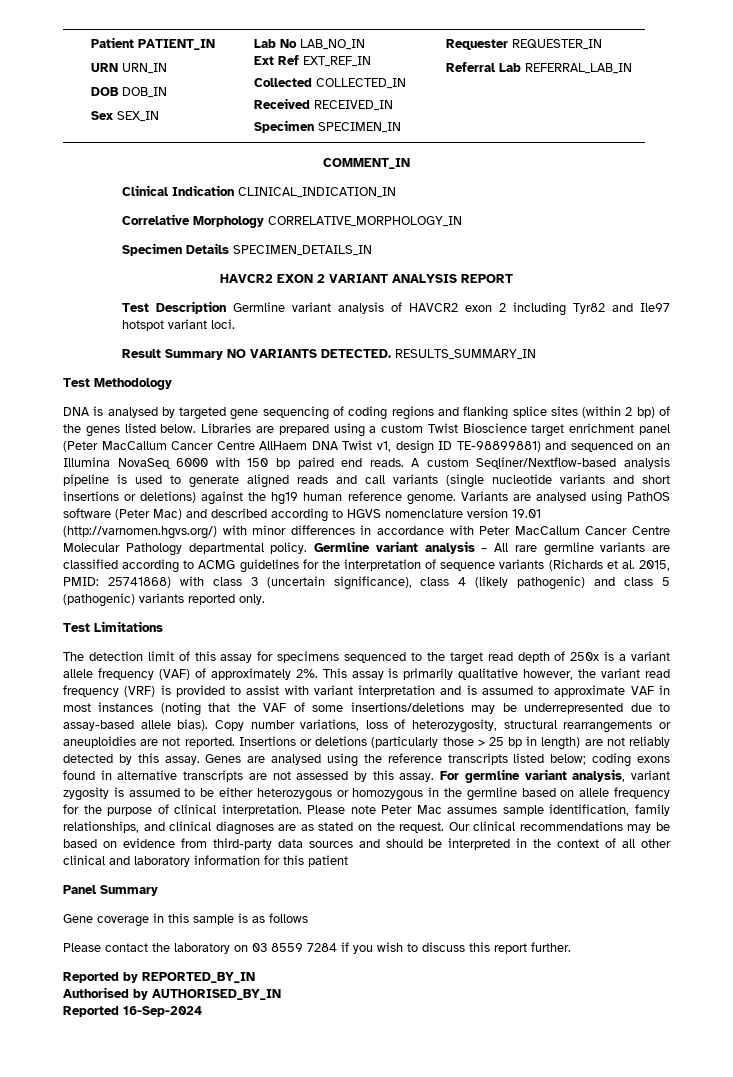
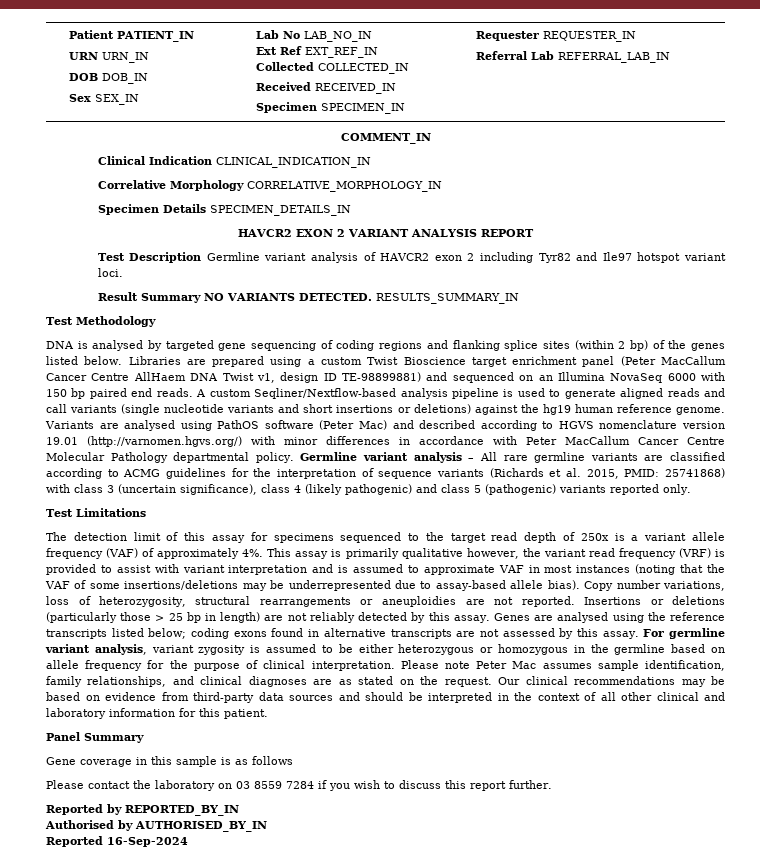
[295,669,318,678] 2%. -> [242,549,264,557] 4%.
[308,855,348,867] patient -> [224,709,268,719] patient.

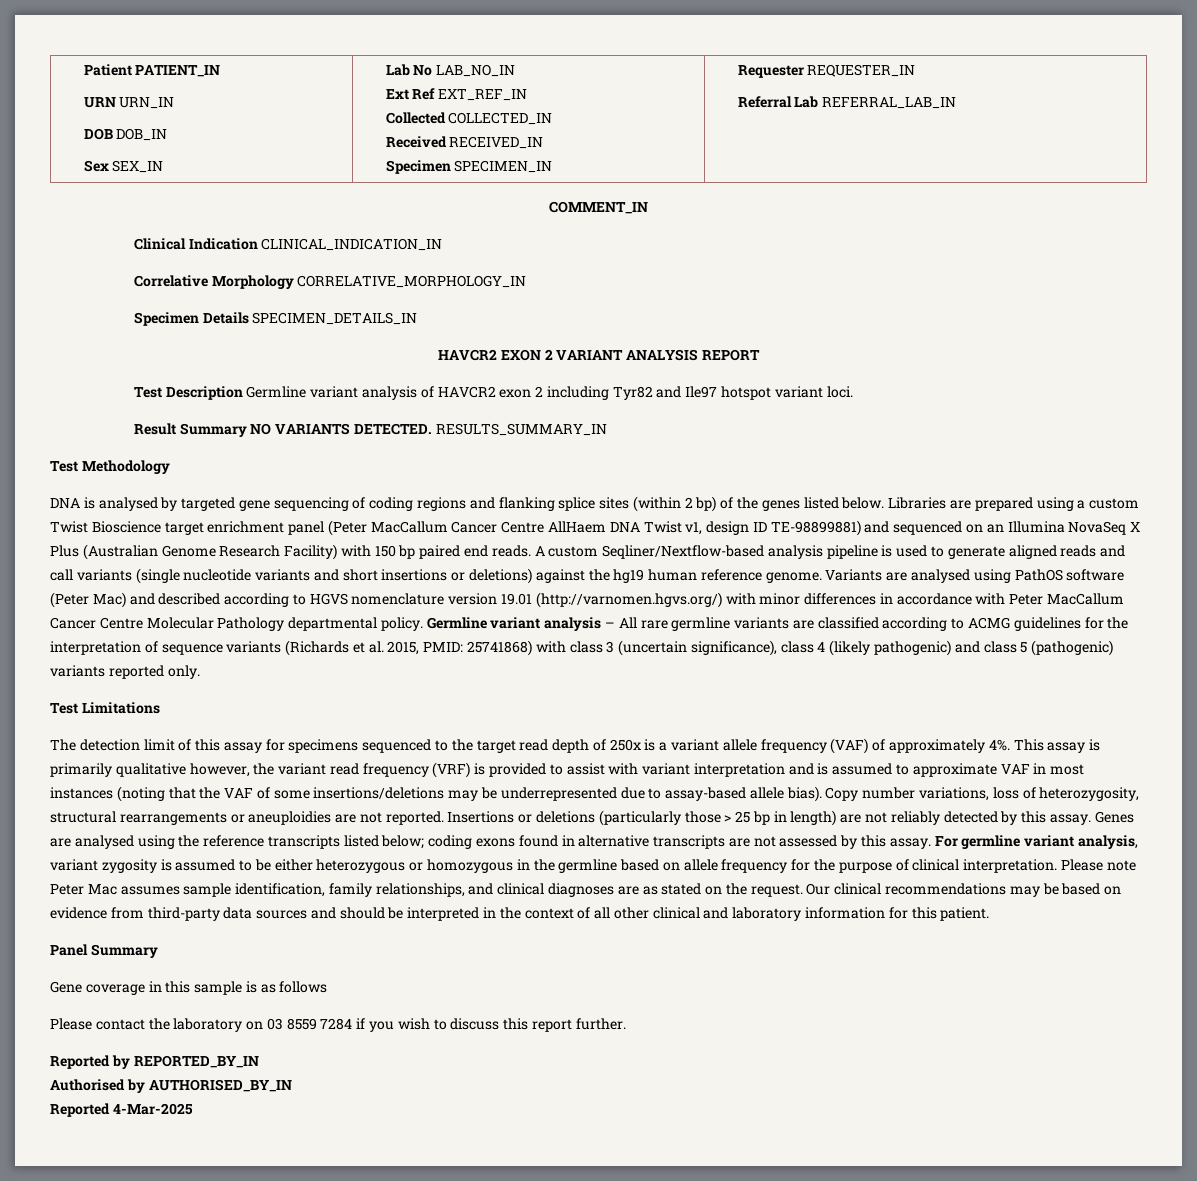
[667,373,696,381] 6000 -> [1130,522,1141,532] [50,544,338,560] X Plus (Australian Genome Research Facility)
[107,837,188,847] 16-Sep-2024 -> [112,1103,193,1115] 4-Mar-2025

